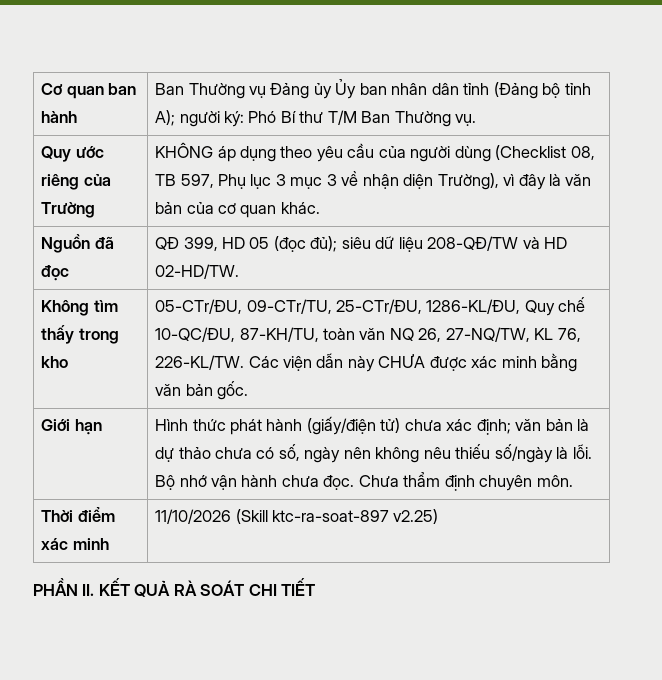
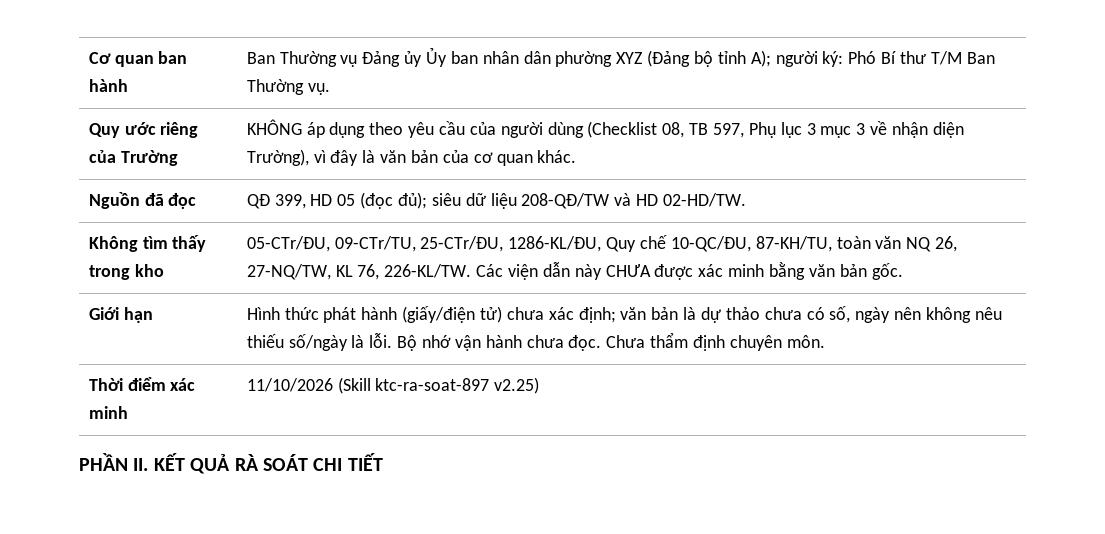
[463,83,490,95] tỉnh -> [555,51,643,67] phường XYZ

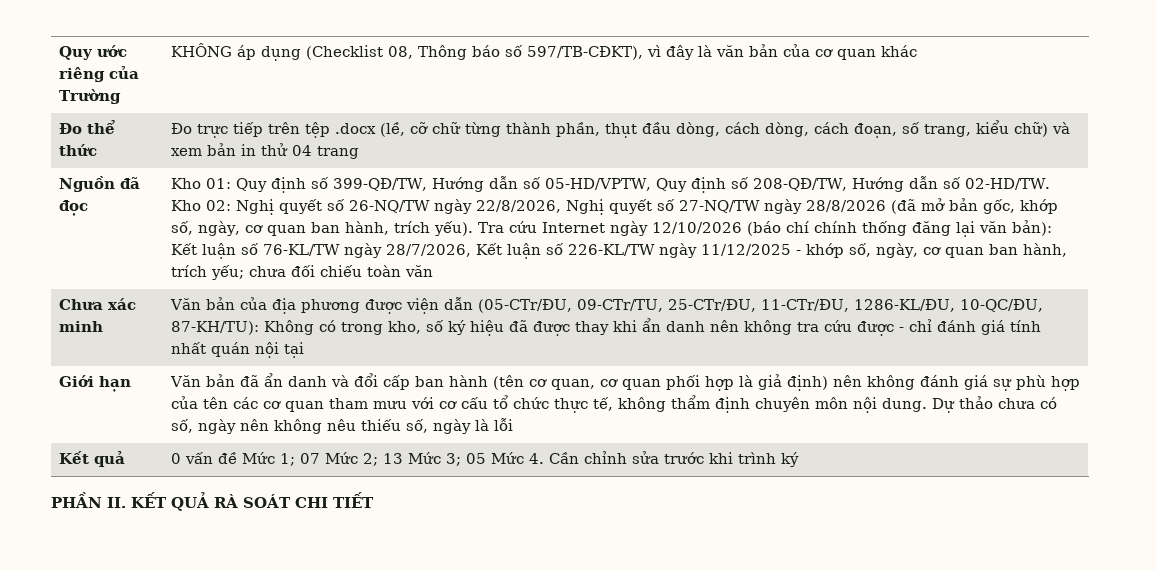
[88,51,188,67] [88,79,128,92] [246,47,995,67] [246,79,330,95] Cơ quan ban hành | Ban Thường vụ Đảng ủy Ủy ban nhân dân phường XYZ (Đảng bộ tỉnh A); người ký: Phó Bí thư T/M Ban Thường vụ. // -> (59, 53) none
[369,121,964,138] [246,149,309,166] theo yêu cầu của người dùng (Checklist 08, TB 597, Phụ lục 3 mục 3 về nhận diện Trường), -> [306,45,644,60] (Checklist 08, Thông báo số 597/TB-CĐKT),
[537,150,577,163] [88,192,197,209] [246,192,746,209] [88,235,207,252] [88,264,164,280] [246,235,958,252] [246,262,903,280] [88,307,153,323] [246,306,721,323] khác. // Nguồn đã đọc | QĐ 399, HD 05 (đọc đủ); siêu dữ liệu 208-QĐ/TW và HD 02-HD/TW. // Không tìm thấy trong kho | 05-CTr/ĐU, 09-CTr/TU, 25-CTr/ĐU, 1286-KL/ĐU, Quy chế 10-QC/ĐU, 87-KH/TU, toàn văn NQ 26, 27-NQ/TW, KL 76, 226-KL/TW. Các viện dẫn này CHƯA được xác minh bằng văn bản gốc. // Giới hạn | Hình thức phát hành (giấy/điện tử) chưa xác định; văn bản là dự -> [881,45,918,57] [59,120,116,134] [59,144,98,156] [171,120,1071,138] [171,143,360,159] [59,176,141,192] [59,200,89,216] [171,176,1051,193] [171,198,1059,215] [171,220,1053,237] [171,243,1068,259] [171,265,434,280] [59,298,137,310] [59,321,104,332] [170,297,1044,314] [171,318,1042,336] [171,342,305,358] [59,375,132,392] [170,373,1081,391] [171,395,956,413] khác // Đo thể thức | Đo trực tiếp trên tệp .docx (lề, cỡ chữ từng thành phần, thụt đầu dòng, cách dòng, cách đoạn, số trang, kiểu chữ) và xem bản in thử 04 trang // Nguồn đã đọc | Kho 01: Quy định số 399-QĐ/TW, Hướng dẫn số 05-HD/VPTW, Quy định số 208-QĐ/TW, Hướng dẫn số 02-HD/TW. Kho 02: Nghị quyết số 26-NQ/TW ngày 22/8/2026, Nghị quyết số 27-NQ/TW ngày 28/8/2026 (đã mở bản gốc, khớp số, ngày, cơ quan ban hành, trích yếu). Tra cứu Internet ngày 12/10/2026 (báo chí chính thống đăng lại văn bản): Kết luận số 76-KL/TW ngày 28/7/2026, Kết luận số 226-KL/TW ngày 11/12/2025 - khớp số, ngày, cơ quan ban hành, trích yếu; chưa đối chiếu toàn văn // Chưa xác minh | Văn bản của địa phương được viện dẫn (05-CTr/ĐU, 09-CTr/TU, 25-CTr/ĐU, 11-CTr/ĐU, 1286-KL/ĐU, 10-QC/ĐU, 87-KH/TU): Không có trong kho, số ký hiệu đã được thay khi ẩn danh nên không tra cứu được - chỉ đánh giá tính nhất quán nội tại // Giới hạn | Văn bản đã ẩn danh và đổi cấp ban hành (tên cơ quan, cơ quan phối hợp là giả định) nên không đánh giá sự phù hợp của tên các cơ quan tham mưu với cơ cấu tổ chức thực tế, không thẩm định chuyên môn nội dung. Dự
[288,332,825,351] [88,377,196,391] [88,406,128,419] [246,377,540,394] số/ngày là lỗi. Bộ nhớ vận hành chưa đọc. Chưa thẩm định chuyên môn. // Thời điểm xác minh | 11/10/2026 (Skill ktc-ra-soat-897 v2.25) -> [406,418,514,434] [59,451,126,467] [171,451,800,467] số, ngày là lỗi // Kết quả | 0 vấn đề Mức 1; 07 Mức 2; 13 Mức 3; 05 Mức 4. Cần chỉnh sửa trước khi trình ký

